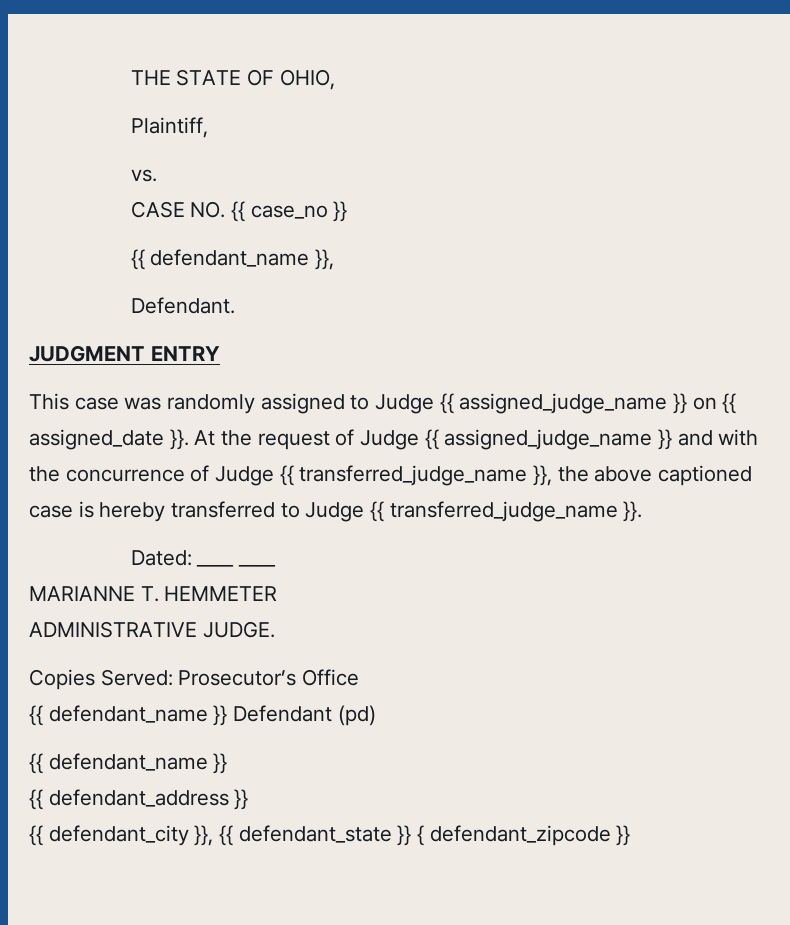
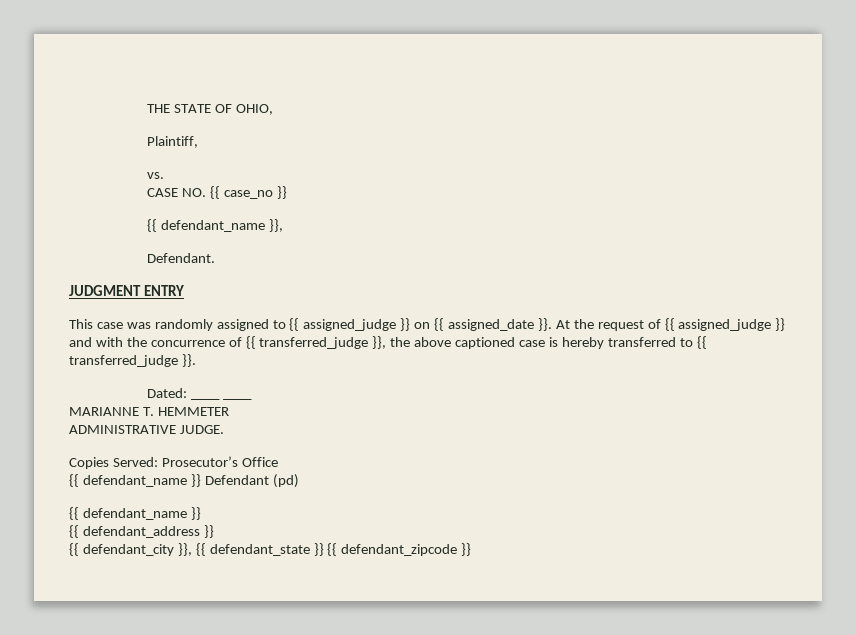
[375,393,668,414] Judge {{ assigned_judge_name -> [289,318,397,331] {{ assigned_judge
[360,429,653,450] Judge {{ assigned_judge_name -> [664,318,772,331] {{ assigned_judge
[215,465,528,486] Judge {{ transferred_judge_name -> [245,336,369,349] {{ transferred_judge
[305,501,618,522] Judge {{ transferred_judge_name -> [696,336,707,349] [69,355,178,367] {{ transferred_judge
[417,825,425,846] { -> [327,543,338,556] {{

